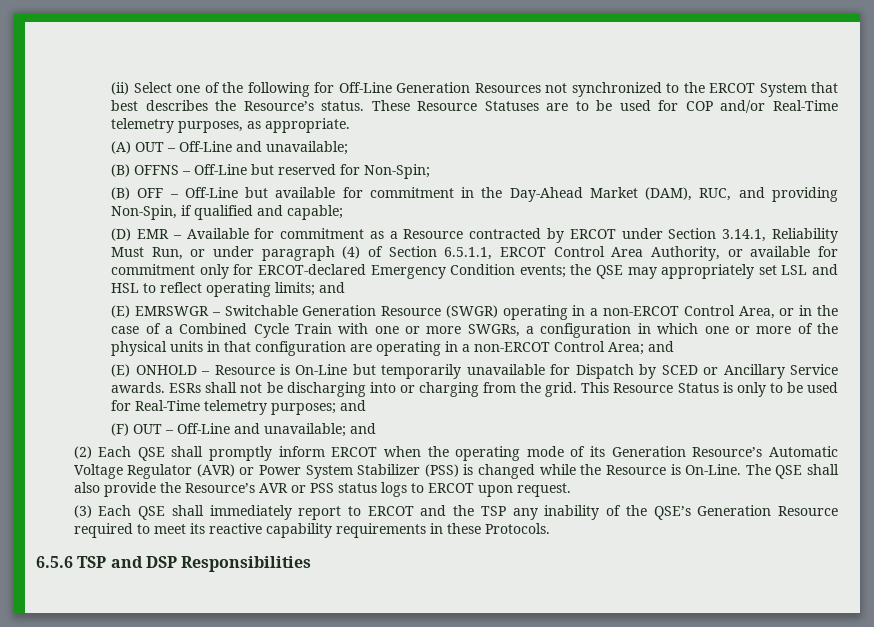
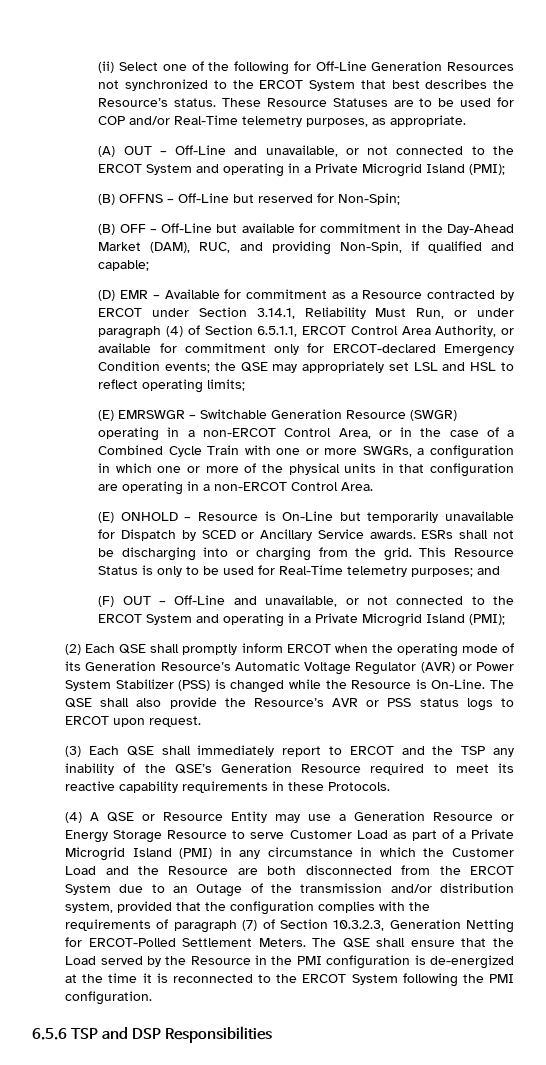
[266,141,349,155] unavailable; -> [265,145,514,157] [98,163,506,177] unavailable, or not connected to the ERCOT System and operating in a Private Microgrid Island (PMI);
[319,282,346,293] and -> (246, 385) none
[608,341,675,355] Area; and -> [341,482,374,491] Area.
[264,423,377,437] unavailable; and -> [265,595,514,607] [98,613,506,627] unavailable, or not connected to the ERCOT System and operating in a Private Microgrid Island (PMI);
(550, 528) none -> [65,811,515,823] [65,829,514,843] [65,847,514,861] [65,865,514,875] [65,883,514,897] [65,901,431,915] [65,919,514,933] [65,937,515,948] [65,955,514,969] [65,973,515,987] [65,991,153,1005] // (4) A QSE or Resource Entity may use a Generation Resource or Energy Storage Resource to serve Customer Load as part of a Private Microgrid Island (PMI) in any circumstance in which the Customer Load and the Resource are both disconnected from the ERCOT System due to an Outage of the transmission and/or distribution system, provided that the configuration complies with the requirements of paragraph (7) of Section 10.3.2.3, Generation Netting for ERCOT-Polled Settlement Meters. The QSE shall ensure that the Load served by the Resource in the PMI configuration is de-energized at the time it is reconnected to the ERCOT System following the PMI configuration.

